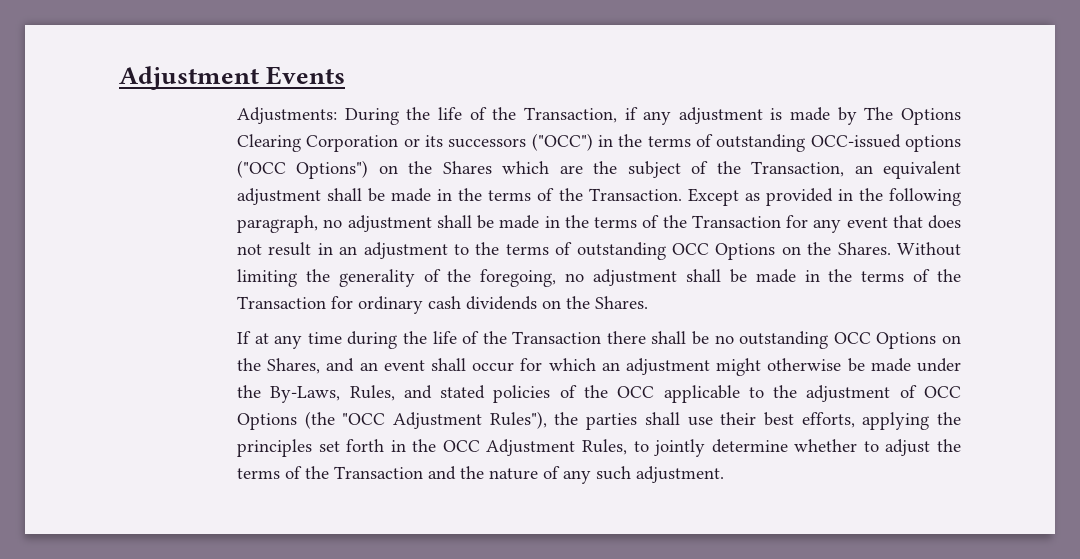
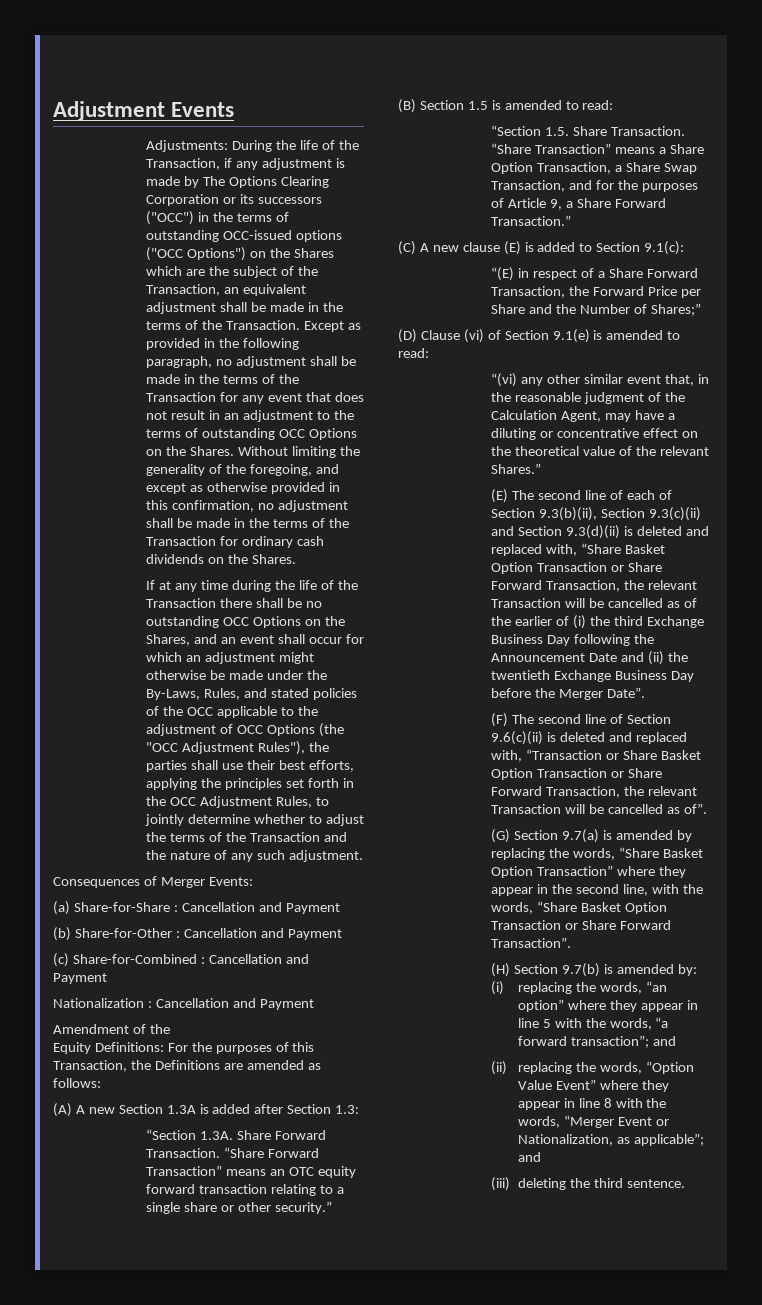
(557, 278) none -> [315,464,339,474] [146,482,340,494] [146,500,255,512] and except as otherwise provided in this confirmation,
(724, 474) none -> [53,876,253,888] [53,901,340,915] [53,927,342,941] [53,953,309,967] [53,973,107,984] [53,998,314,1010] [53,1024,170,1034] [53,1042,315,1054] [53,1060,321,1072] [53,1078,101,1088] [53,1103,360,1117] [146,1129,327,1140] [146,1147,320,1158] [146,1165,356,1178] [146,1184,344,1196] [146,1201,332,1214] [398,99,614,113] [491,125,686,136] [491,143,704,154] [491,162,697,174] [491,180,698,192] [491,198,666,210] [491,215,572,226] [398,241,685,255] [491,267,698,281] [491,286,701,298] [491,303,701,316] [398,329,681,343] [398,348,429,358] [491,373,709,387] [491,392,685,404] [491,410,675,422] [491,428,698,440] [491,446,709,456] [491,463,542,474] [491,489,672,503] [491,507,702,521] [491,525,709,539] [491,543,666,556] [491,562,663,574] [491,580,698,592] [491,598,697,608] [491,615,704,629] [491,634,655,646] [491,651,688,665] [491,670,695,682] [491,687,646,700] [491,713,671,727] [491,731,687,745] [491,749,701,762] [491,768,663,780] [491,786,698,798] [491,803,707,814] [491,829,692,843] [491,847,703,860] [491,865,687,878] [491,884,703,896] [491,901,668,914] [491,920,672,930] [491,937,572,948] [491,963,697,977] [491,981,667,995] [517,999,698,1012] [517,1017,669,1030] [517,1035,676,1048] [491,1061,694,1075] [517,1079,669,1092] [517,1098,667,1110] [517,1115,669,1128] [517,1133,704,1146] [517,1152,541,1162] [491,1177,685,1191] // Consequences of Merger Events: // (a) Share-for-Share : Cancellation and Payment // (b) Share-for-Other : Cancellation and Payment // (c) Share-for-Combined : Cancellation and Payment // Nationalization : Cancellation and Payment // Amendment of the // Equity Definitions: For the purposes of this Transaction, the Definitions are amended as follows: // (A) A new Section 1.3A is added after Section 1.3: // “Section 1.3A. Share Forward Transaction. “Share Forward Transaction” means an OTC equity forward transaction relating to a single share or other security.” // (B) Section 1.5 is amended to read: // “Section 1.5. Share Transaction. “Share Transaction” means a Share Option Transaction, a Share Swap Transaction, and for the purposes of Article 9, a Share Forward Transaction.” // (C) A new clause (E) is added to Section 9.1(c): // “(E) in respect of a Share Forward Transaction, the Forward Price per Share and the Number of Shares;” // (D) Clause (vi) of Section 9.1(e) is amended to read: // “(vi) any other similar event that, in the reasonable judgment of the Calculation Agent, may have a diluting or concentrative effect on the theoretical value of the relevant Shares.” // (E) The second line of each of Section 9.3(b)(ii), Section 9.3(c)(ii) and Section 9.3(d)(ii) is deleted and replaced with, “Share Basket Option Transaction or Share Forward Transaction, the relevant Transaction will be cancelled as of the earlier of (i) the third Exchange Business Day following the Announcement Date and (ii) the twentieth Exchange Business Day before the Merger Date”. // (F) The second line of Section 9.6(c)(ii) is deleted and replaced with, “Transaction or Share Basket Option Transaction or Share Forward Transaction, the relevant Transaction will be cancelled as of”. // (G) Section 9.7(a) is amended by replacing the words, “Share Basket Option Transaction” where they appear in the second line, with the words, “Share Basket Option Transaction or Share Forward Transaction”. // (H) Section 9.7(b) is amended by: // (i) replacing the words, “an option” where they appear in line 5 with the words, “a forward transaction”; and // (ii) replacing the words, “Option Value Event” where they appear in line 8 with the words, “Merger Event or Nationalization, as applicable”; and // (iii) deleting the third sentence.

